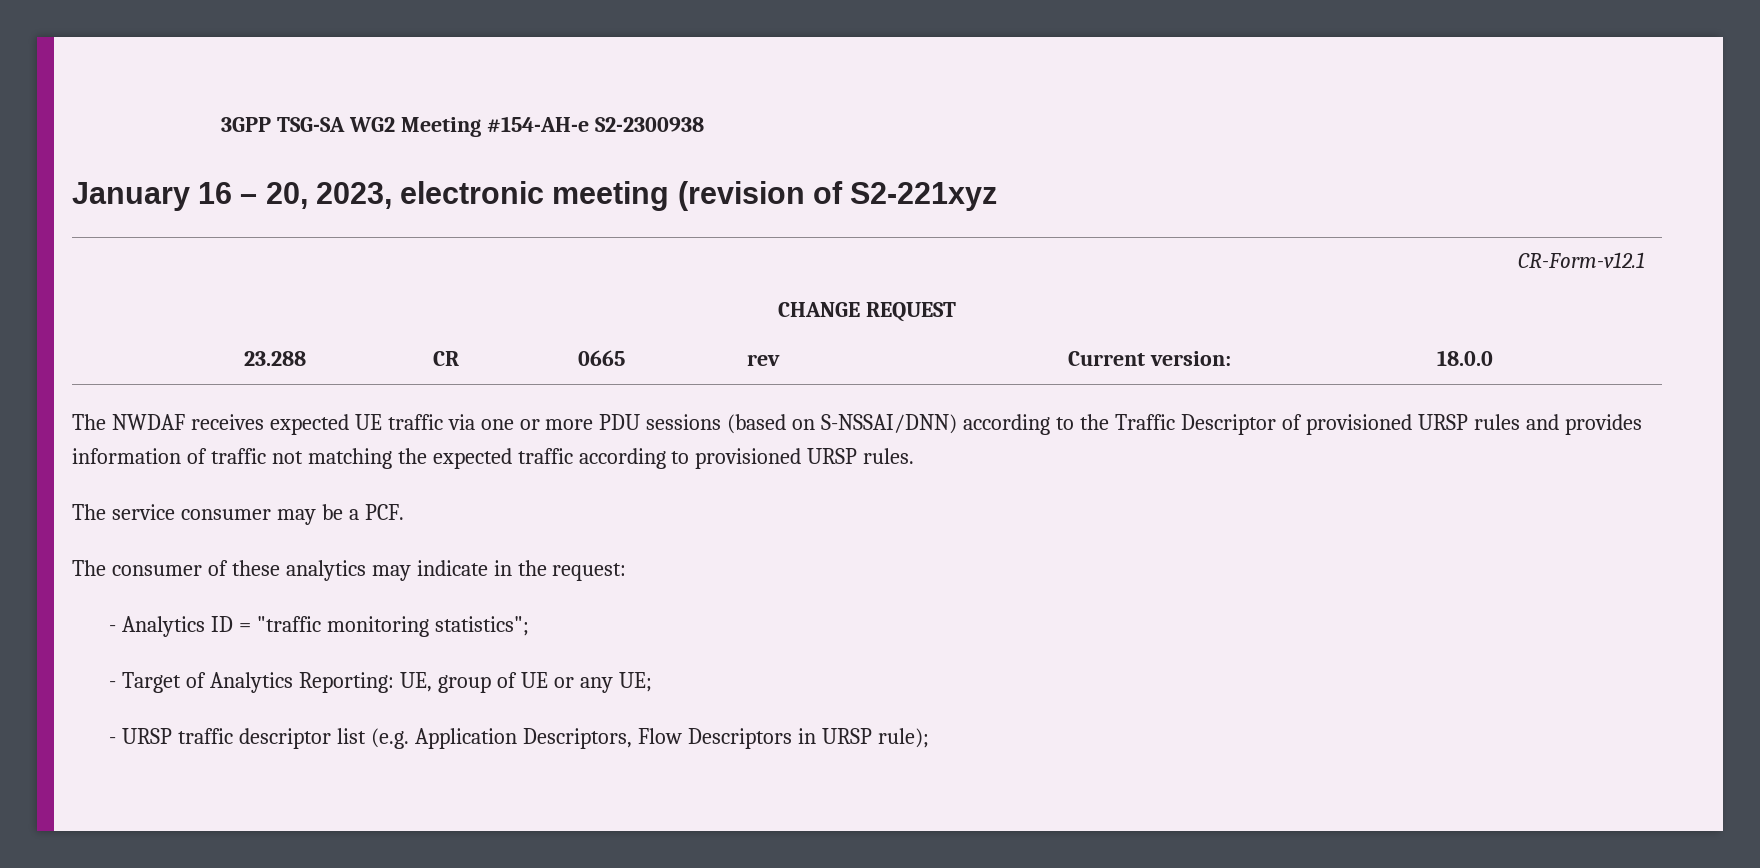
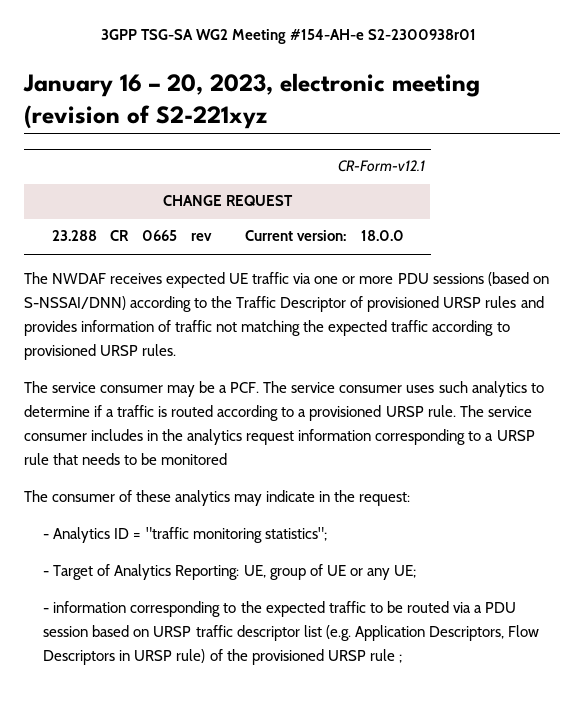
[594,117,704,132] S2-2300938 -> [368,29,477,40] S2-2300938r01
(404, 512) none -> [263,381,544,397] [24,405,532,421] [24,429,535,445] [24,453,228,465] The service consumer uses such analytics to determine if a traffic is routed according to a provisioned URSP rule. The service consumer includes in the analytics request information corresponding to a URSP rule that needs to be monitored
(117, 740) none -> [53,601,516,617] [43,625,150,637] information corresponding to the expected traffic to be routed via a PDU session based on
[877,728,929,748] rule); -> [176,649,402,665] rule) of the provisioned URSP rule ;

